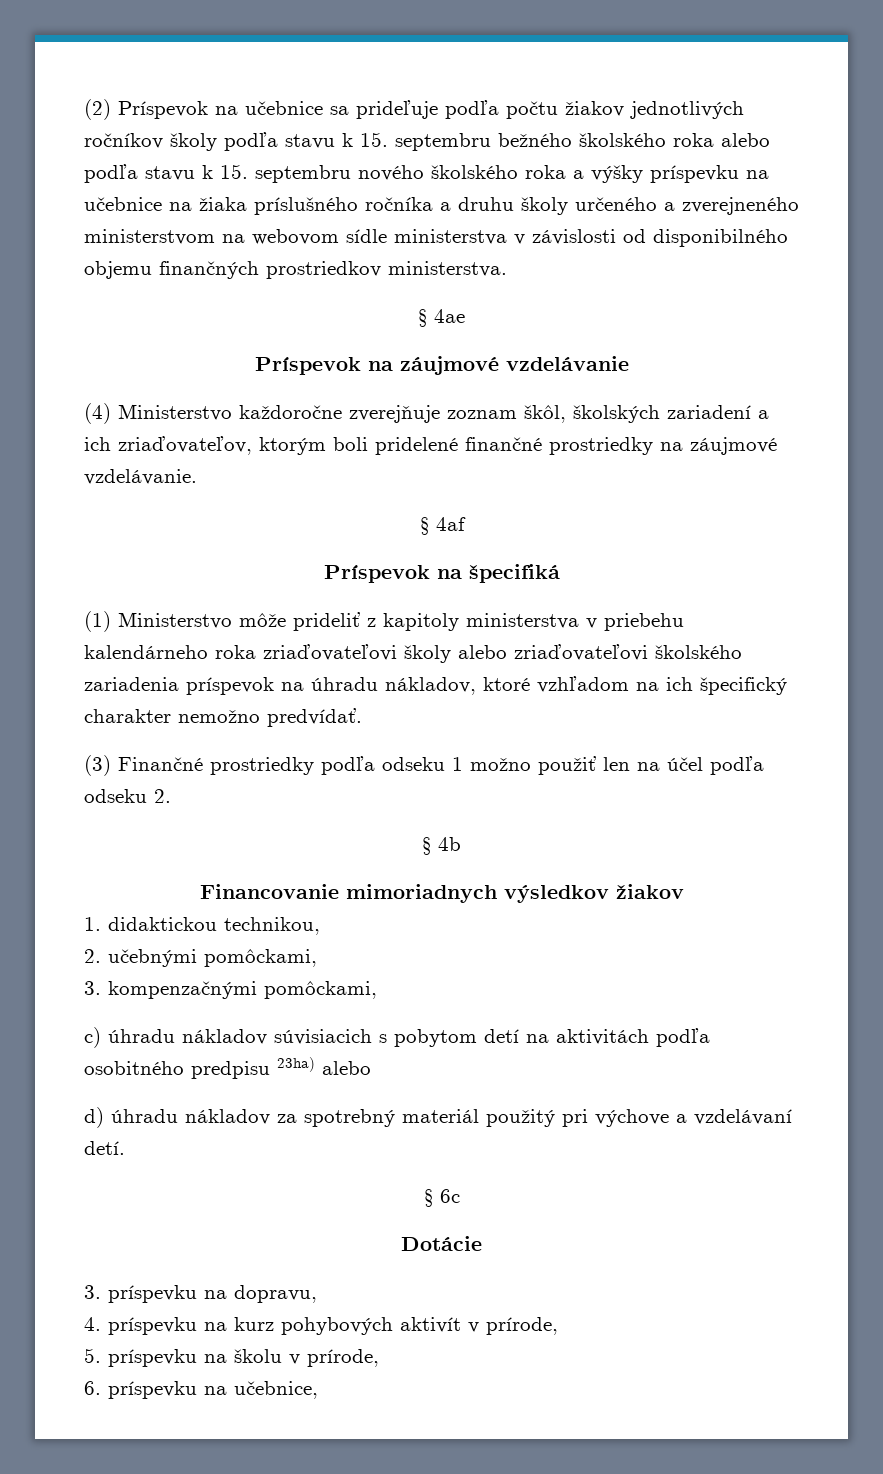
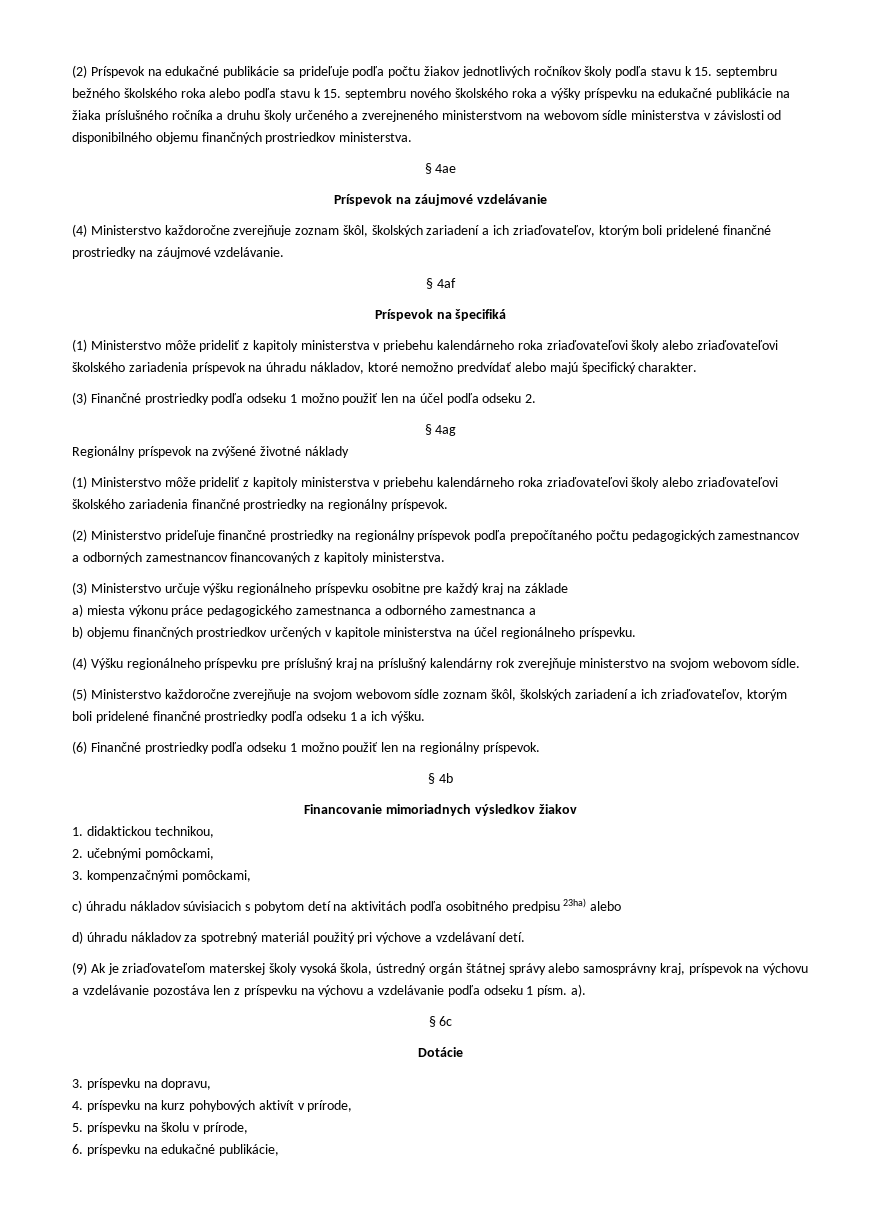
[245,101,323,115] učebnice -> [165,66,280,78] edukačné publikácie
[84,197,162,211] učebnice -> [658,88,773,100] edukačné publikácie
[537,676,787,695] [84,708,362,727] vzhľadom na ich špecifický charakter nemožno predvídať. -> [401,362,698,374] nemožno predvídať alebo majú špecifický charakter.
(171, 796) none -> [424,424,457,436] [72,446,349,458] [72,476,778,489] [72,499,448,511] [72,529,801,542] [72,552,445,564] [72,582,568,595] [72,604,537,617] [72,626,636,639] [72,657,801,670] [72,688,787,701] [72,711,426,723] [72,741,540,754] // § 4ag // Regionálny príspevok na zvýšené životné náklady // (1) Ministerstvo môže prideliť z kapitoly ministerstva v priebehu kalendárneho roka zriaďovateľovi školy alebo zriaďovateľovi školského zariadenia finančné prostriedky na regionálny príspevok. // (2) Ministerstvo prideľuje finančné prostriedky na regionálny príspevok podľa prepočítaného počtu pedagogických zamestnancov a odborných zamestnancov financovaných z kapitoly ministerstva. // (3) Ministerstvo určuje výšku regionálneho príspevku osobitne pre každý kraj na základe // a) miesta výkonu práce pedagogického zamestnanca a odborného zamestnanca a // b) objemu finančných prostriedkov určených v kapitole ministerstva na účel regionálneho príspevku. // (4) Výšku regionálneho príspevku pre príslušný kraj na príslušný kalendárny rok zverejňuje ministerstvo na svojom webovom sídle. // (5) Ministerstvo každoročne zverejňuje na svojom webovom sídle zoznam škôl, školských zariadení a ich zriaďovateľov, ktorým boli pridelené finančné prostriedky podľa odseku 1 a ich výšku. // (6) Finančné prostriedky podľa odseku 1 možno použiť len na regionálny príspevok.
(125, 1148) none -> [72,962,809,975] [72,984,586,997] // (9) Ak je zriaďovateľom materskej školy vysoká škola, ústredný orgán štátnej správy alebo samosprávny kraj, príspevok na výchovu a vzdelávanie pozostáva len z príspevku na výchovu a vzdelávanie podľa odseku 1 písm. a).
[234,1381,318,1399] učebnice, -> [161,1144,280,1156] edukačné publikácie,

